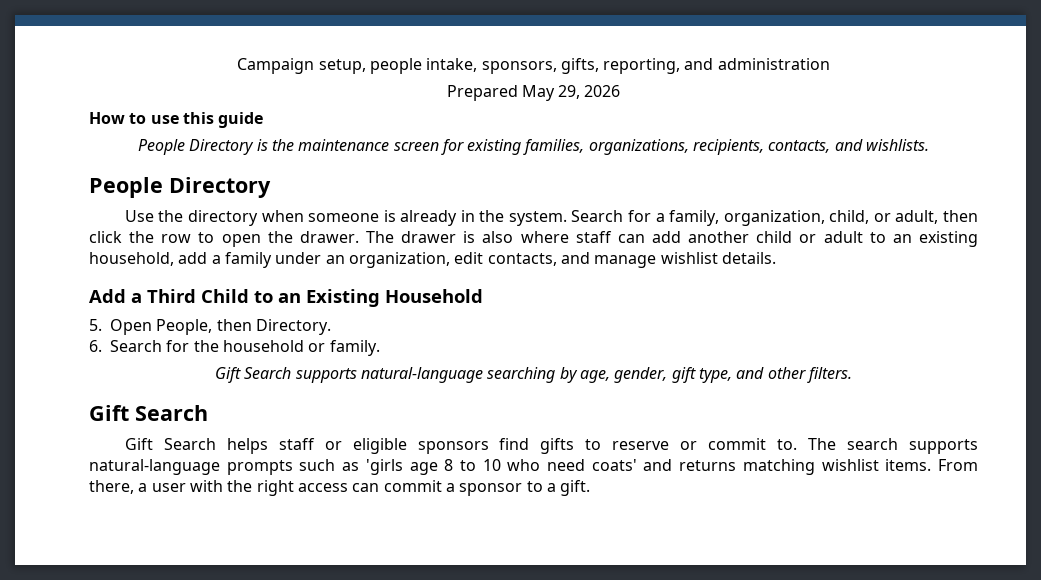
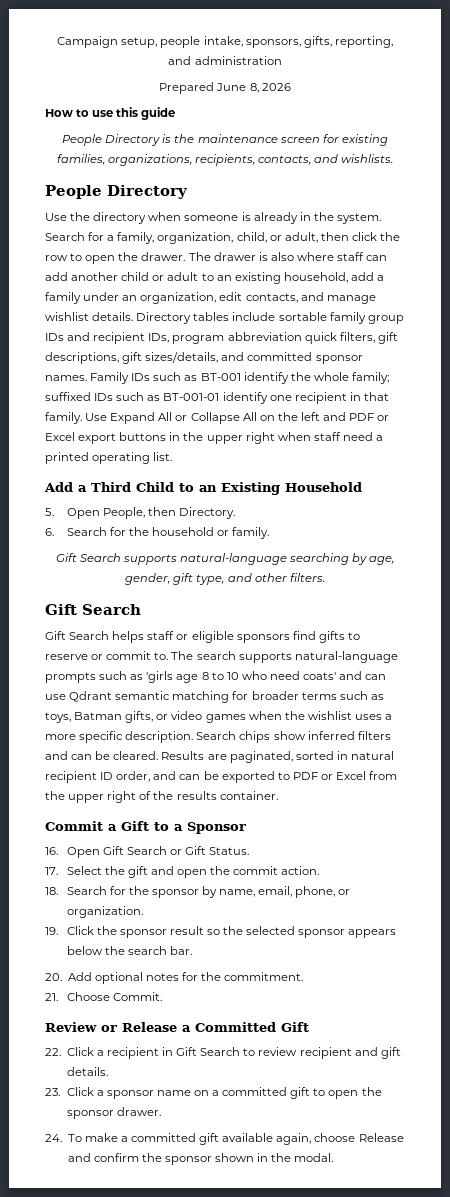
[521,85,581,101] May 29, -> [216,83,259,93] June 8,
(776, 258) none -> [136,312,404,324] [45,332,398,344] [45,352,363,364] [45,372,389,384] [45,392,389,404] [45,412,390,424] [45,432,384,444] [45,452,173,464] Directory tables include sortable family group IDs and recipient IDs, program abbreviation quick filters, gift descriptions, gift sizes/details, and committed sponsor names. Family IDs such as BT-001 identify the whole family; suffixed IDs such as BT-001-01 identify one recipient in that family. Use Expand All or Collapse All on the left and PDF or Excel export buttons in the upper right when staff need a printed operating list.
[679,459,979,475] [89,480,591,496] returns matching wishlist items. From there, a user with the right access can commit a sponsor to a gift. -> [365,674,387,680] [45,691,384,703] [45,711,393,723] [45,731,391,743] [45,751,394,763] [45,771,398,783] [45,791,278,803] [45,821,246,834] [45,846,250,858] [45,866,320,878] [45,886,351,898] [66,906,143,918] [45,926,397,938] [66,946,192,955] [45,972,304,984] [45,992,162,1001] [45,1022,309,1032] [45,1047,401,1059] [66,1067,108,1076] [45,1087,382,1099] [66,1107,161,1119] [45,1133,404,1145] [67,1153,334,1165] can use Qdrant semantic matching for broader terms such as toys, Batman gifts, or video games when the wishlist uses a more specific description. Search chips show inferred filters and can be cleared. Results are paginated, sorted in natural recipient ID order, and can be exported to PDF or Excel from the upper right of the results container. // Commit a Gift to a Sponsor // 16. Open Gift Search or Gift Status. // 17. Select the gift and open the commit action. // 18. Search for the sponsor by name, email, phone, or organization. // 19. Click the sponsor result so the selected sponsor appears below the search bar. // 20. Add optional notes for the commitment. // 21. Choose Commit. // Review or Release a Committed Gift // 22. Click a recipient in Gift Search to review recipient and gift details. // 23. Click a sponsor name on a committed gift to open the sponsor drawer. // 24. To make a committed gift available again, choose Release and confirm the sponsor shown in the modal.

